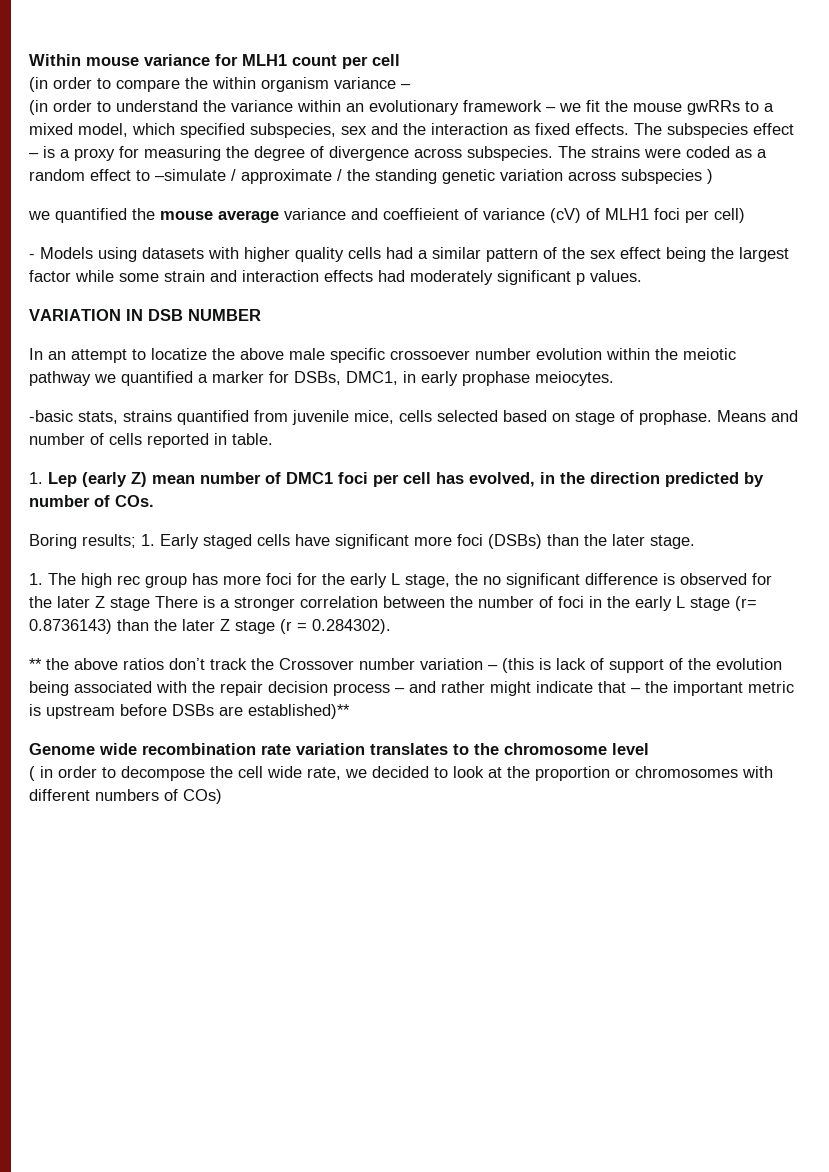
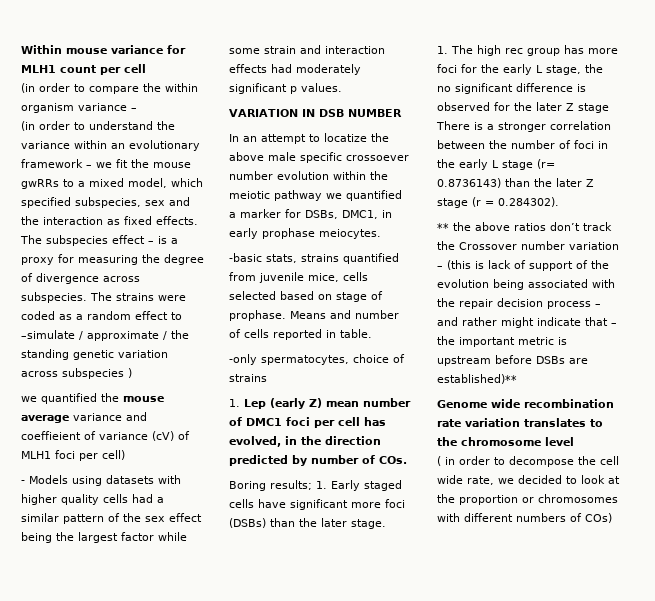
(273, 439) none -> [229,354,405,365] [229,374,267,382] // -only spermatocytes, choice of strains

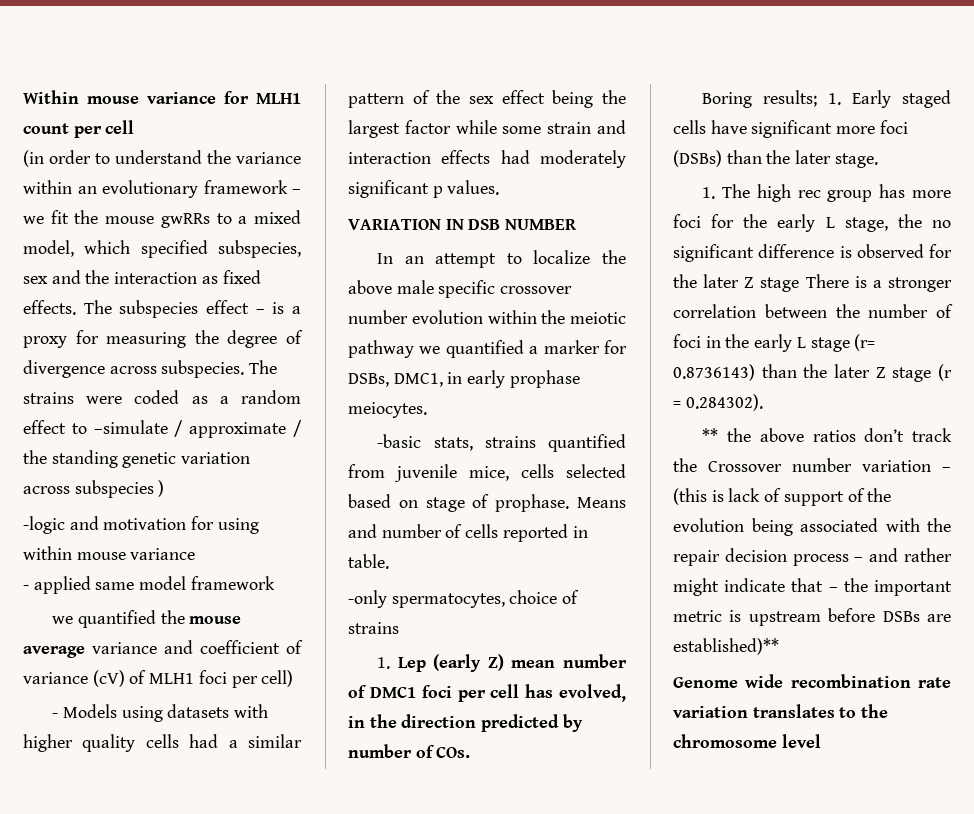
[21,83,198,94] [21,103,137,113] // (in order to compare the within organism variance – -> (135, 127) none
(132, 373) none -> [23,516,259,534] [23,546,196,560] [23,576,275,594] // -logic and motivation for using within mouse variance // - applied same model framework
[21,431,81,440] coeffieient -> [200,640,280,654] coefficient
[324,133,367,142] locatize -> [533,250,591,264] localize
[346,155,409,161] crossoever -> [500,286,573,294] crossover
[437,456,619,467] [437,475,620,485] [437,494,618,505] [437,513,612,523] // ( in order to decompose the cell wide rate, we decided to look at the proportion or chromosomes with different numbers of COs) -> (821, 741) none

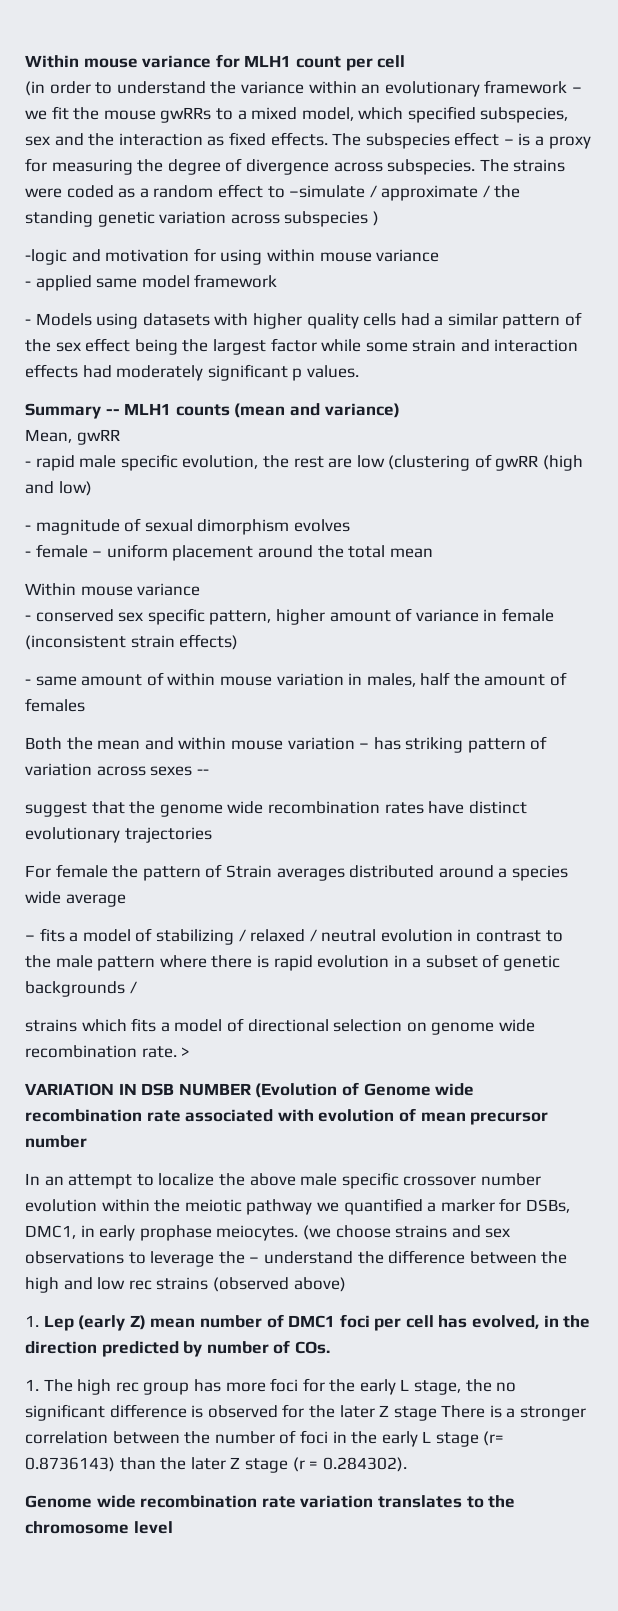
[52,610,242,628] [23,640,303,658] [23,670,294,688] // we quantified the mouse average variance and coefficient of variance (cV) of MLH1 foci per cell) -> (278, 281) none
[348,219,578,230] VARIATION IN DSB NUMBER -> [25,403,400,419] [25,429,120,445] [25,454,584,471] [25,481,92,496] [25,518,350,535] [25,544,433,561] [25,583,201,596] [25,608,554,625] [25,634,239,650] [25,672,568,687] [25,698,85,712] [25,736,548,753] [25,763,209,776] [25,801,527,817] [25,827,212,843] [25,864,568,881] [25,891,126,907] [25,928,563,945] [25,954,561,971] [25,981,137,997] [25,1018,535,1035] [25,1045,191,1058] [25,1082,475,1098] [25,1108,549,1125] [25,1135,87,1148] Summary -- MLH1 counts (mean and variance) // Mean, gwRR // - rapid male specific evolution, the rest are low (clustering of gwRR (high and low) // - magnitude of sexual dimorphism evolves // - female – uniform placement around the total mean // Within mouse variance // - conserved sex specific pattern, higher amount of variance in female (inconsistent strain effects) // - same amount of within mouse variation in males, half the amount of females // Both the mean and within mouse variation – has striking pattern of variation across sexes -- // suggest that the genome wide recombination rates have distinct evolutionary trajectories // For female the pattern of Strain averages distributed around a species wide average // – fits a model of stabilizing / relaxed / neutral evolution in contrast to the male pattern where there is rapid evolution in a subset of genetic backgrounds / // strains which fits a model of directional selection on genome wide recombination rate. > // VARIATION IN DSB NUMBER (Evolution of Genome wide recombination rate associated with evolution of mean precursor number
[377,434,626,452] [348,464,626,482] [348,494,626,512] [348,524,588,542] [348,554,389,569] [348,590,580,608] [348,622,399,634] // -basic stats, strains quantified from juvenile mice, cells selected based on stage of prophase. Means and number of cells reported in table. // -only spermatocytes, choice of strains -> [302,1225,511,1240] [25,1250,568,1267] [25,1277,346,1293] (we choose strains and sex observations to leverage the – understand the difference between the high and low rec strains (observed above)
[702,90,951,108] [673,120,908,138] [673,150,878,168] // Boring results; 1. Early staged cells have significant more foci (DSBs) than the later stage. -> (330, 1347) none
[702,428,952,442] [673,458,951,472] [673,488,892,506] [673,518,951,536] [673,548,952,566] [673,578,952,596] [673,608,951,626] [673,638,779,655] // ** the above ratios don’t track the Crossover number variation – (this is lack of support of the evolution being associated with the repair decision process – and rather might indicate that – the important metric is upstream before DSBs are established)** -> (407, 1464) none

